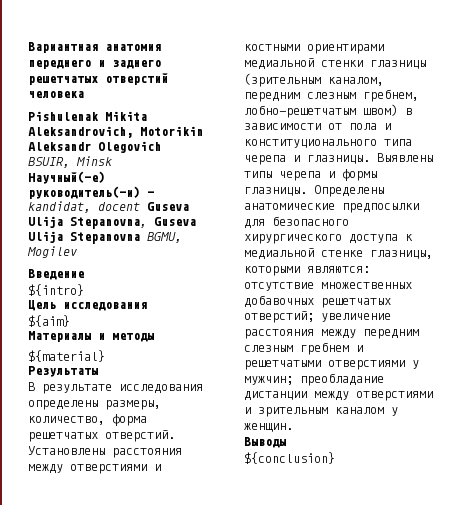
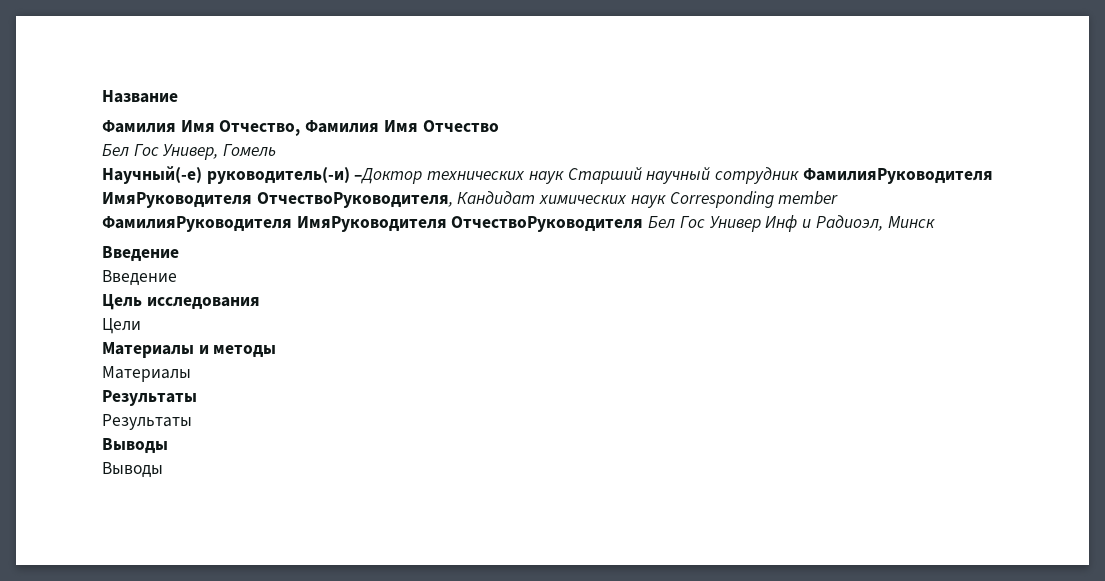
[28,42,161,53] [28,60,161,69] [28,73,168,85] [28,91,84,98] [28,111,147,121] [28,126,203,138] [28,141,161,153] [28,156,112,168] [28,171,105,184] [28,186,154,199] [28,201,189,213] [28,216,196,229] [28,231,182,244] [27,246,77,258] [28,269,84,280] [28,284,84,296] Вариантная анатомия переднего и заднего решетчатых отверстий человека // Pishulenak Mikita Aleksandrovich, Motorikin Aleksandr Olegovich // BSUIR, Minsk // Научный(-е) руководитель(-и) – kandidat, docent Guseva Ulija Stepanovna, Guseva Ulija Stepanovna BGMU, Mogilev // Введение // ${intro} -> [102,90,178,103] [102,120,499,136] [102,144,277,160] [102,166,993,184] [102,191,839,208] [102,215,935,232] [102,246,179,262] [102,270,177,286] Название // Фамилия Имя Отчество, Фамилия Имя Отчество // Бел Гос Универ, Гомель // Научный(-е) руководитель(-и) –Доктор технических наук Старший научный сотрудник ФамилияРуководителя ИмяРуководителя ОтчествоРуководителя, Кандидат химических наук Corresponding member ФамилияРуководителя ИмяРуководителя ОтчествоРуководителя Бел Гос Универ Инф и Радиоэл, Минск // Введение // Введение
[28,315,70,327] ${aim} -> [102,318,141,334] Цели
[28,350,105,362] [28,366,98,377] [28,382,203,394] [28,400,161,410] [28,414,147,426] [28,430,175,442] [28,446,182,458] [28,464,161,474] [244,44,384,54] [244,58,426,70] [244,73,384,87] [244,89,419,102] [244,104,412,118] [244,123,391,130] [244,139,412,148] [244,153,433,165] [244,169,377,181] [244,185,384,197] [244,203,419,213] [244,216,349,229] [244,234,413,244] [244,248,433,260] [244,266,370,276] [244,282,412,291] [244,295,391,308] [244,311,391,323] [244,329,419,339] [244,342,363,355] [244,360,419,370] [244,373,384,386] [244,391,433,401] [244,407,398,417] [244,423,293,432] ${material} // Результаты // В результате исследования определены размеры, количество, форма решетчатых отверстий. Установлены расстояния между отверстиями и костными ориентирами медиальной стенки глазницы (зрительным каналом, передним слезным гребнем, лобно-решетчатым швом) в зависимости от пола и конституционального типа черепа и глазницы. Выявлены типы черепа и формы глазницы. Определены анатомические предпосылки для безопасного хирургического доступа к медиальной стенке глазницы, которыми являются: отсутствие множественных добавочных решетчатых отверстий; увеличение расстояния между передним слезным гребнем и решетчатыми отверстиями у мужчин; преобладание дистанции между отверстиями и зрительным каналом у женщин. -> [102,366,191,382] [102,390,197,406] [102,414,192,430] Материалы // Результаты // Результаты
[244,452,335,464] ${conclusion} -> [102,462,163,478] Выводы

